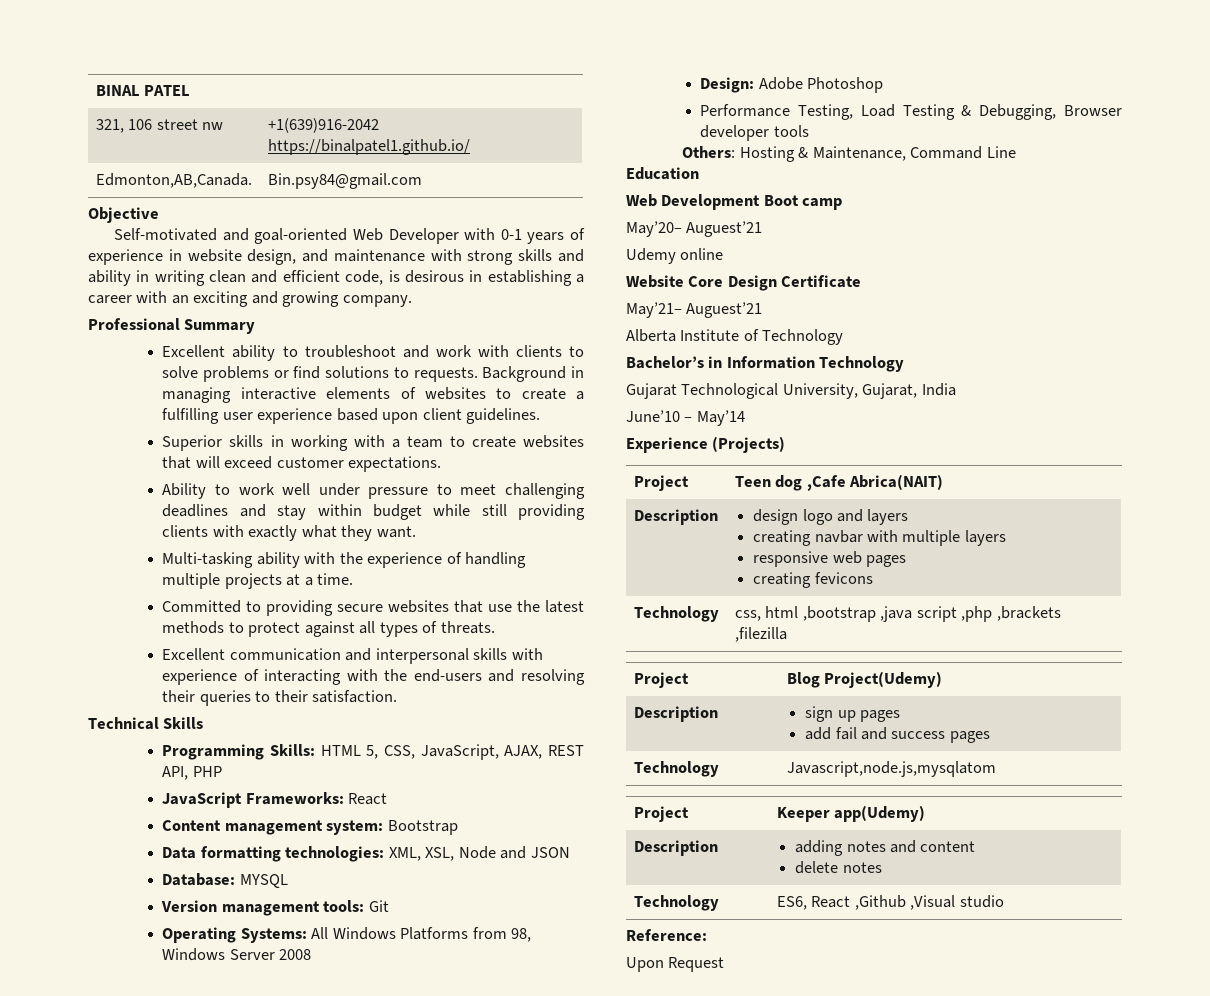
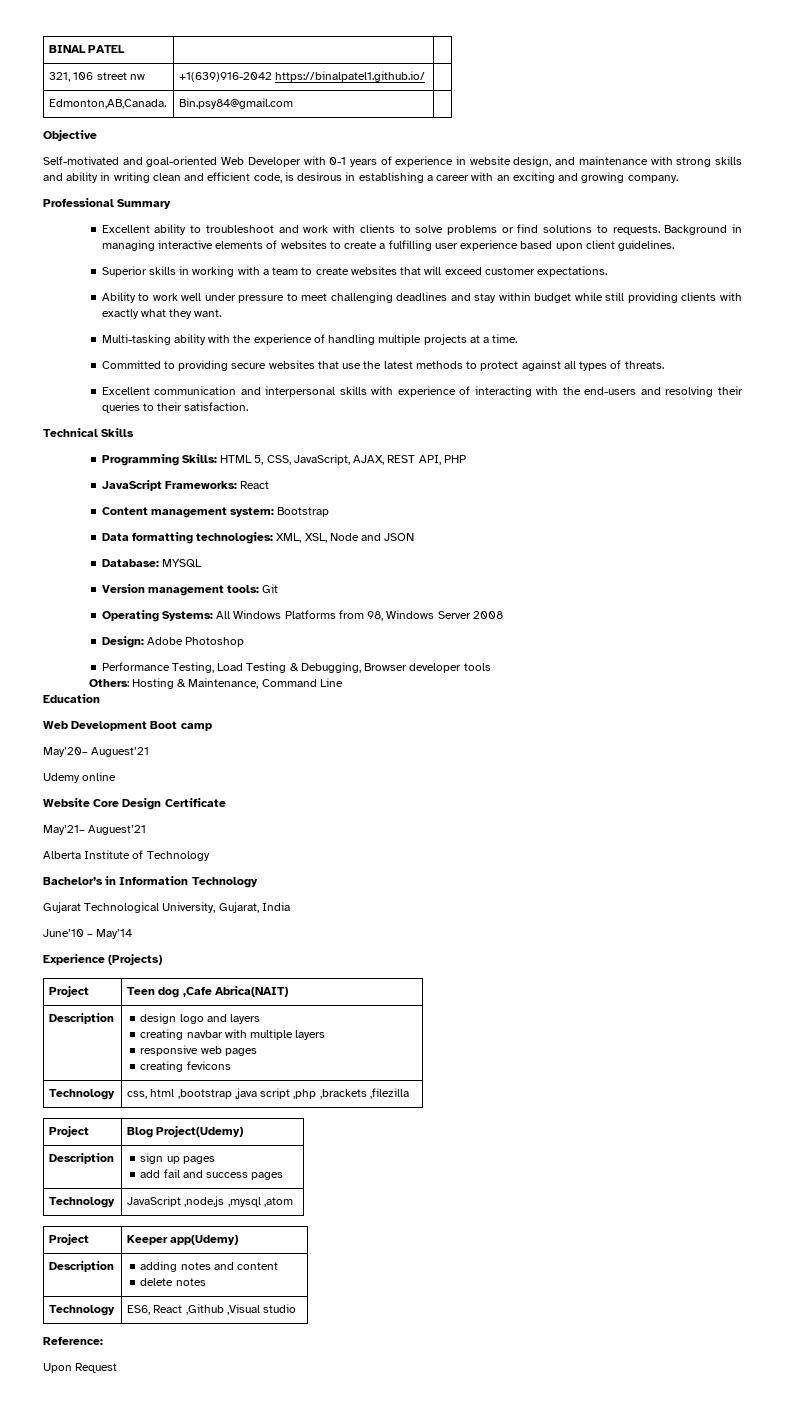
[786,761,996,777] Javascript,node.js,mysqlatom -> [127,1196,293,1207] JavaScript ,node.js ,mysql ,atom

